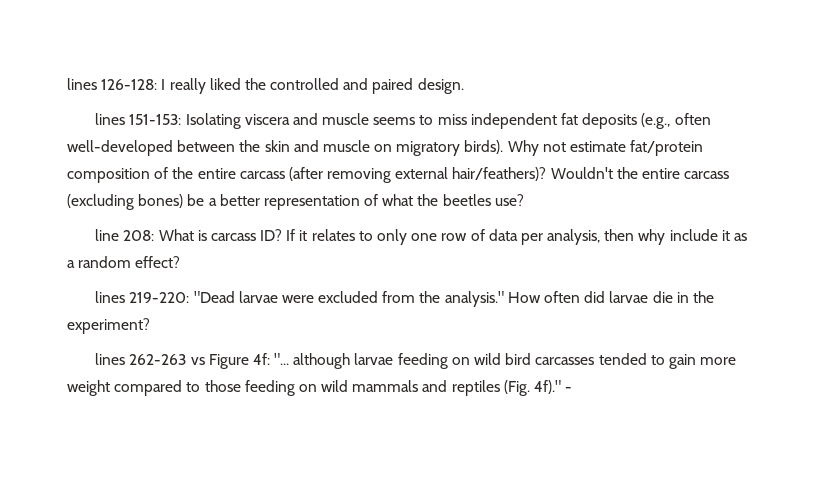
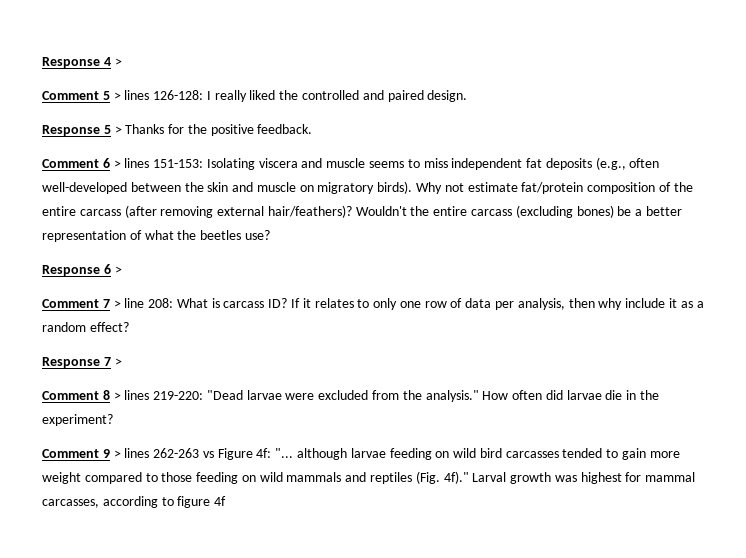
(67, 84) none -> [42,57,122,68] [42,91,121,100] Response 4 > // Comment 5 >
(464, 86) none -> [42,124,313,136] [42,158,121,168] Response 5 > Thanks for the positive feedback. // Comment 6 >
(524, 200) none -> [42,264,122,276] [42,299,121,308] Response 6 > // Comment 7 >
(181, 262) none -> [42,357,122,368] [42,390,121,400] Response 7 > // Comment 8 >
(150, 326) none -> [42,449,121,458] Comment 9 >
[565,387,573,392] - -> [472,472,696,484] [42,496,227,508] Larval growth was highest for mammal carcasses, according to figure 4f

